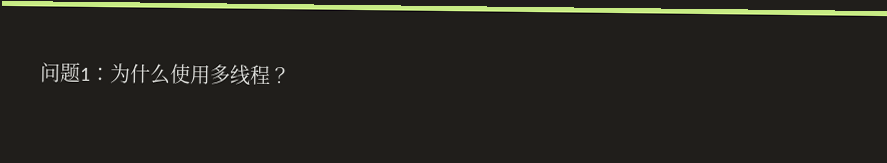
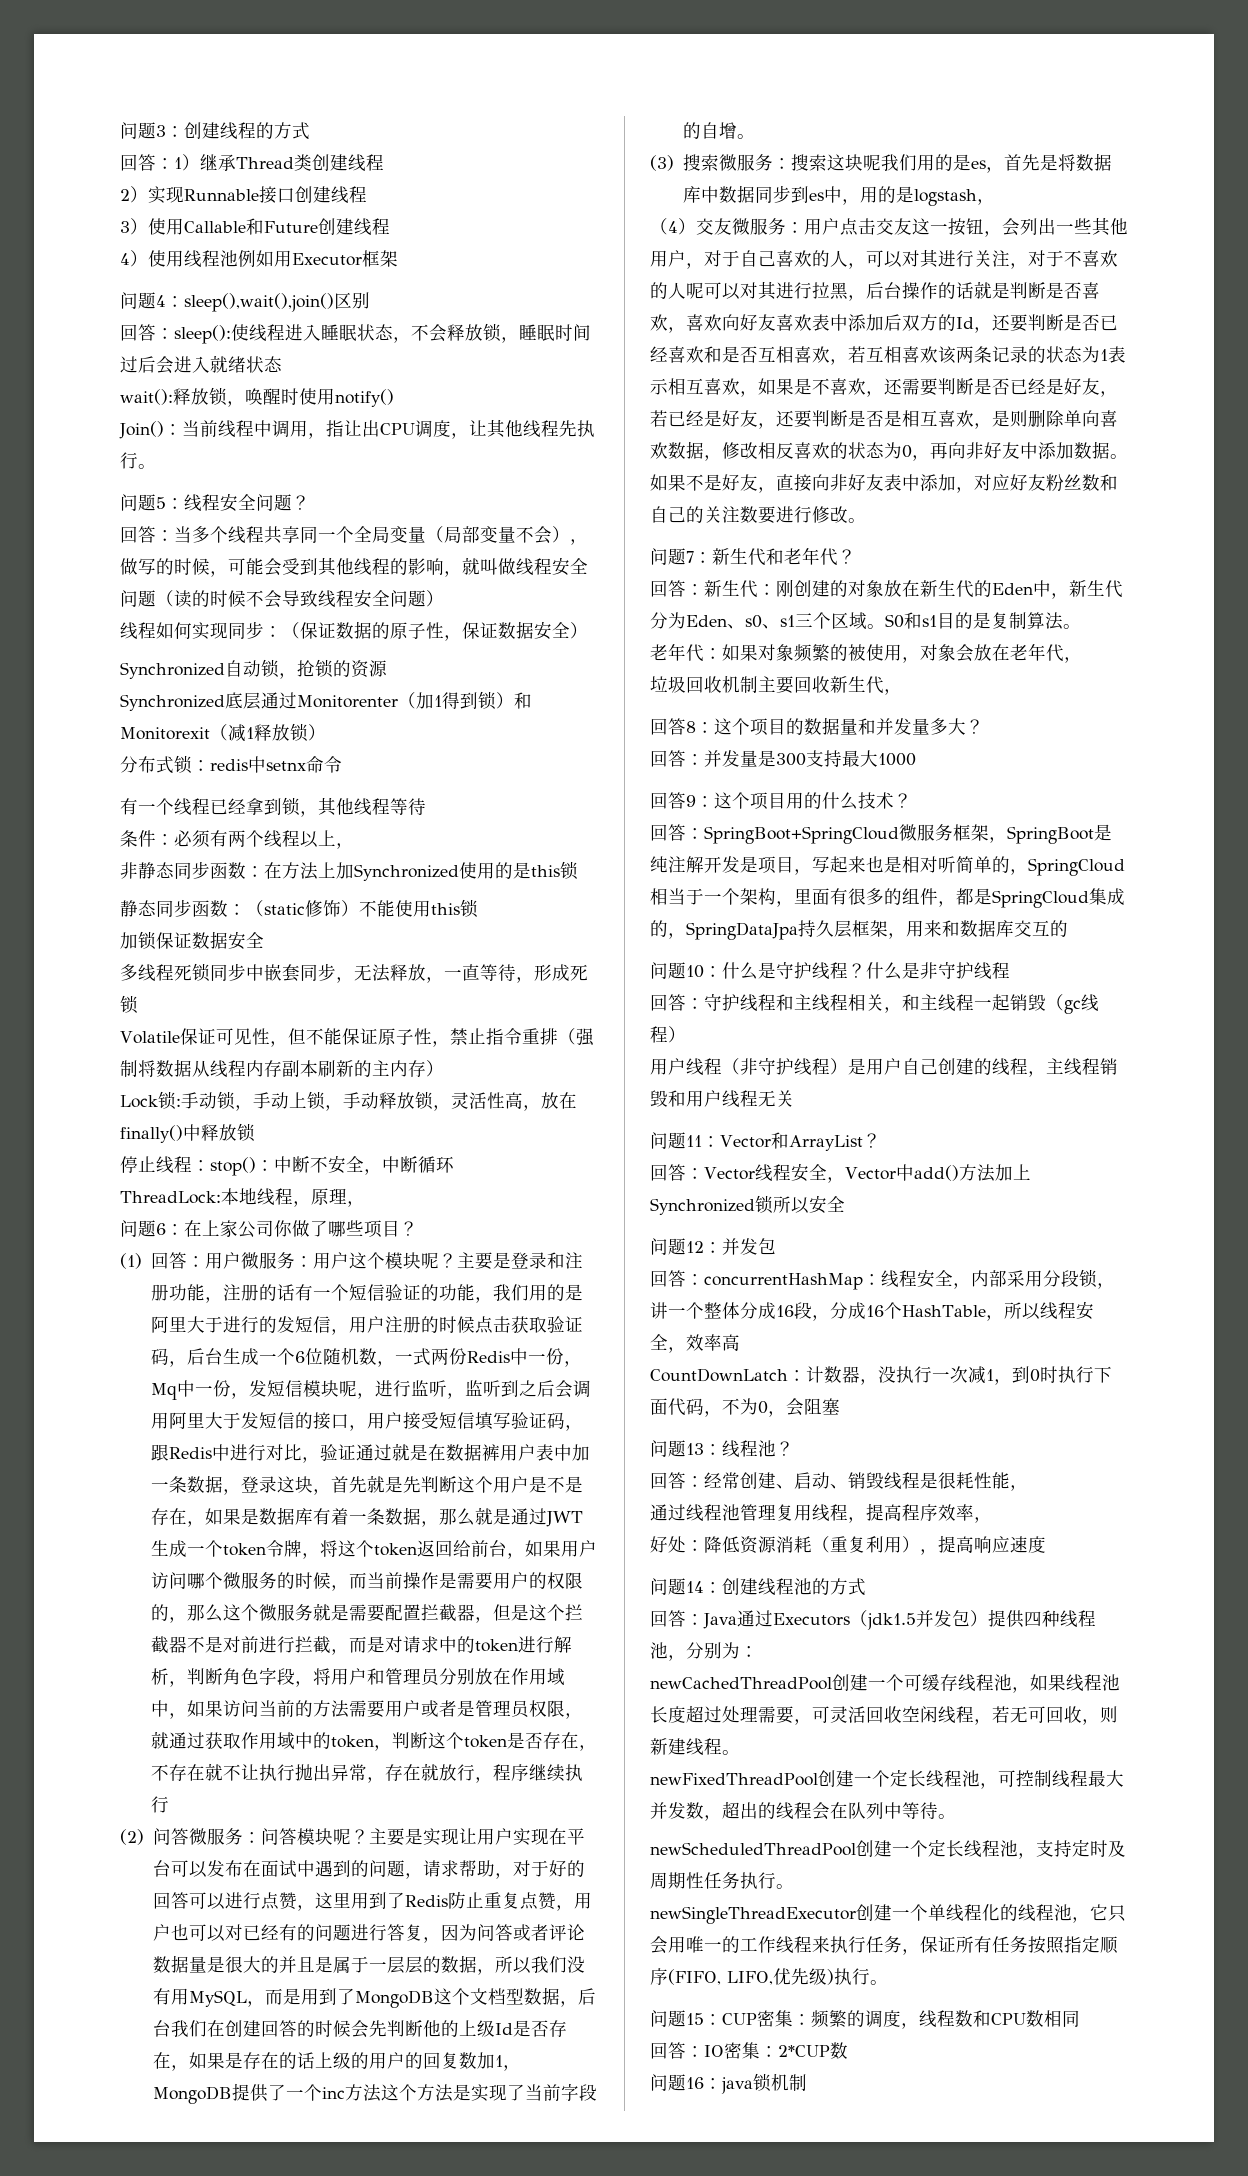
[39,62,291,86] 问题1：为什么使用多线程？ -> [120,122,310,140] [120,154,384,172] [120,186,367,204] [120,218,390,236] [120,250,398,268] [120,292,370,312] [120,323,591,344] [120,355,282,374] [120,387,394,407] [119,419,595,439] [120,452,156,469] [120,493,310,512] [120,526,588,545] [120,557,588,577] [120,589,444,608] [120,621,588,641] [120,659,387,679] [120,691,532,711] [120,723,326,742] [120,755,342,774] [120,797,426,817] [120,830,354,849] [120,861,578,881] [120,899,478,918] [120,931,264,950] [120,963,588,983] [120,995,138,1014] [120,1028,594,1047] [120,1059,444,1078] [120,1091,577,1111] [120,1123,255,1143] [120,1155,454,1176] [120,1188,365,1207] [120,1220,418,1238] [120,1252,584,1270] [151,1284,584,1303] [151,1316,584,1335] [151,1347,583,1367] [151,1380,592,1400] [151,1412,584,1431] [151,1443,591,1463] [151,1475,584,1495] [151,1507,584,1527] [151,1540,598,1559] [151,1572,584,1591] [151,1603,584,1623] [151,1636,573,1655] [151,1667,566,1687] [151,1700,584,1719] [151,1731,598,1751] [151,1763,584,1783] [151,1796,170,1813] [120,1828,585,1846] [152,1860,585,1879] [152,1891,592,1911] [152,1924,585,1943] [152,1955,585,1975] [152,1987,596,2008] [152,2020,567,2038] [152,2052,521,2071] [152,2083,597,2104] [682,122,755,139] [650,153,1112,173] [682,185,995,206] [650,217,1128,237] [650,249,1118,269] [650,281,1100,301] [650,314,1118,333] [650,346,1126,365] [650,378,1118,397] [650,409,1118,429] [650,441,1128,461] [650,474,1118,493] [650,506,866,524] [650,547,856,566] [650,579,1123,599] [650,612,1081,630] [650,643,1082,663] [650,675,902,695] [650,717,984,736] [650,750,916,767] [650,792,912,810] [650,824,1112,844] [650,856,1125,876] [650,888,1125,908] [650,919,1068,940] [650,962,1010,980] [650,994,1099,1014] [650,1026,686,1043] [650,1058,1118,1077] [650,1090,794,1108] [650,1132,881,1151] [650,1163,1031,1183] [650,1195,845,1215] [650,1238,776,1255] [650,1269,1115,1290] [650,1301,1094,1321] [650,1334,740,1353] [650,1366,1112,1385] [650,1398,840,1417] [650,1440,794,1458] [650,1472,1028,1491] [650,1503,992,1523] [650,1535,1046,1555] [650,1578,866,1596] [650,1609,1096,1630] [650,1642,758,1661] [650,1674,1120,1693] [650,1705,1118,1725] [650,1738,740,1756] [650,1769,1124,1789] [650,1801,956,1821] [650,1839,1126,1859] [650,1872,794,1889] [650,1904,1126,1924] [650,1935,1118,1955] [650,1968,888,1985] [650,2010,1080,2029] [650,2042,848,2059] [650,2073,807,2094] 问题3：创建线程的方式 // 回答：1）继承Thread类创建线程 // 2）实现Runnable接口创建线程 // 3）使用Callable和Future创建线程 // 4）使用线程池例如用Executor框架 // 问题4：sleep(),wait(),join()区别 // 回答：sleep():使线程进入睡眠状态，不会释放锁，睡眠时间过后会进入就绪状态 // wait():释放锁，唤醒时使用notify() // Join()：当前线程中调用，指让出CPU调度，让其他线程先执行。 // 问题5：线程安全问题？ // 回答：当多个线程共享同一个全局变量（局部变量不会），做写的时候，可能会受到其他线程的影响，就叫做线程安全问题（读的时候不会导致线程安全问题） // 线程如何实现同步：（保证数据的原子性，保证数据安全） // Synchronized自动锁，抢锁的资源 // Synchronized底层通过Monitorenter（加1得到锁）和Monitorexit（减1释放锁） // 分布式锁：redis中setnx命令 // 有一个线程已经拿到锁，其他线程等待 // 条件：必须有两个线程以上， // 非静态同步函数：在方法上加Synchronized使用的是this锁 // 静态同步函数：（static修饰）不能使用this锁 // 加锁保证数据安全 // 多线程死锁同步中嵌套同步，无法释放，一直等待，形成死锁 // Volatile保证可见性，但不能保证原子性，禁止指令重排（强制将数据从线程内存副本刷新的主内存） // Lock锁:手动锁，手动上锁，手动释放锁，灵活性高，放在finally()中释放锁 // 停止线程：stop()：中断不安全，中断循环 // ThreadLock:本地线程，原理， // 问题6：在上家公司你做了哪些项目？ // (1)回答：用户微服务：用户这个模块呢？主要是登录和注册功能，注册的话有一个短信验证的功能，我们用的是阿里大于进行的发短信，用户注册的时候点击获取验证码，后台生成一个6位随机数，一式两份Redis中一份，Mq中一份，发短信模块呢，进行监听，监听到之后会调用阿里大于发短信的接口，用户接受短信填写验证码，跟Redis中进行对比，验证通过就是在数据裤用户表中加一条数据，登录这块，首先就是先判断这个用户是不是存在，如果是数据库有着一条数据，那么就是通过JWT生成一个token令牌，将这个token返回给前台，如果用户访问哪个微服务的时候，而当前操作是需要用户的权限的，那么这个微服务就是需要配置拦截器，但是这个拦截器不是对前进行拦截，而是对请求中的token进行解析，判断角色字段，将用户和管理员分别放在作用域中，如果访问当前的方法需要用户或者是管理员权限，就通过获取作用域中的token，判断这个token是否存在，不存在就不让执行抛出异常，存在就放行，程序继续执行 // (2)问答微服务：问答模块呢？主要是实现让用户实现在平台可以发布在面试中遇到的问题，请求帮助，对于好的回答可以进行点赞，这里用到了Redis防止重复点赞，用户也可以对已经有的问题进行答复，因为问答或者评论数据量是很大的并且是属于一层层的数据，所以我们没有用MySQL，而是用到了MongoDB这个文档型数据，后台我们在创建回答的时候会先判断他的上级Id是否存在，如果是存在的话上级的用户的回复数加1，MongoDB提供了一个inc方法这个方法是实现了当前字段的自增。 // (3)搜索微服务：搜索这块呢我们用的是es，首先是将数据库中数据同步到es中，用的是logstash， // （4）交友微服务：用户点击交友这一按钮，会列出一些其他用户，对于自己喜欢的人，可以对其进行关注，对于不喜欢的人呢可以对其进行拉黑，后台操作的话就是判断是否喜欢，喜欢向好友喜欢表中添加后双方的Id，还要判断是否已经喜欢和是否互相喜欢，若互相喜欢该两条记录的状态为1表示相互喜欢，如果是不喜欢，还需要判断是否已经是好友，若已经是好友，还要判断是否是相互喜欢，是则删除单向喜欢数据，修改相反喜欢的状态为0，再向非好友中添加数据。如果不是好友，直接向非好友表中添加，对应好友粉丝数和自己的关注数要进行修改。 // 问题7：新生代和老年代？ // 回答：新生代：刚创建的对象放在新生代的Eden中，新生代分为Eden、s0、s1三个区域。S0和s1目的是复制算法。 // 老年代：如果对象频繁的被使用，对象会放在老年代， // 垃圾回收机制主要回收新生代， // 回答8：这个项目的数据量和并发量多大？ // 回答：并发量是300支持最大1000 // 回答9：这个项目用的什么技术？ // 回答：SpringBoot+SpringCloud微服务框架，SpringBoot是纯注解开发是项目，写起来也是相对听简单的，SpringCloud相当于一个架构，里面有很多的组件，都是SpringCloud集成的，SpringDataJpa持久层框架，用来和数据库交互的 // 问题10：什么是守护线程？什么是非守护线程 // 回答：守护线程和主线程相关，和主线程一起销毁（gc线程） // 用户线程（非守护线程）是用户自己创建的线程，主线程销毁和用户线程无关 // 问题11：Vector和ArrayList？ // 回答：Vector线程安全，Vector中add()方法加上Synchronized锁所以安全 // 问题12：并发包 // 回答：concurrentHashMap：线程安全，内部采用分段锁，讲一个整体分成16段，分成16个HashTable，所以线程安全，效率高 // CountDownLatch：计数器，没执行一次减1，到0时执行下面代码，不为0，会阻塞 // 问题13：线程池？ // 回答：经常创建、启动、销毁线程是很耗性能， // 通过线程池管理复用线程，提高程序效率， // 好处：降低资源消耗（重复利用），提高响应速度 // 问题14：创建线程池的方式 // 回答：Java通过Executors（jdk1.5并发包）提供四种线程池，分别为： // newCachedThreadPool创建一个可缓存线程池，如果线程池长度超过处理需要，可灵活回收空闲线程，若无可回收，则新建线程。 // newFixedThreadPool创建一个定长线程池，可控制线程最大并发数，超出的线程会在队列中等待。 // newScheduledThreadPool创建一个定长线程池，支持定时及周期性任务执行。 // newSingleThreadExecutor创建一个单线程化的线程池，它只会用唯一的工作线程来执行任务，保证所有任务按照指定顺序(FIFO, LIFO,优先级)执行。 // 问题15：CUP密集：频繁的调度，线程数和CPU数相同 // 回答：IO密集：2*CUP数 // 问题16：java锁机制

